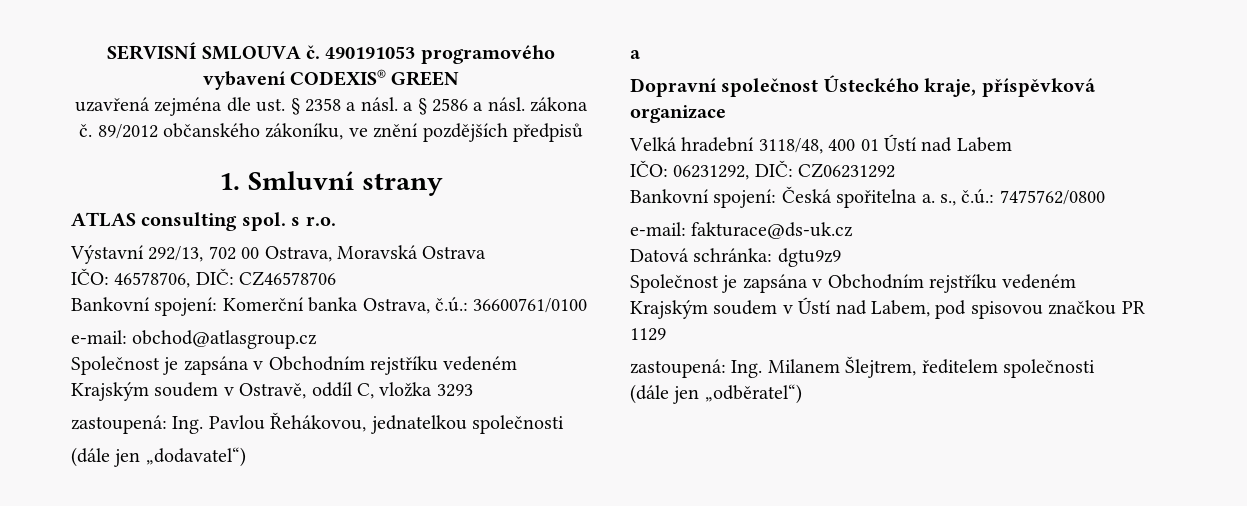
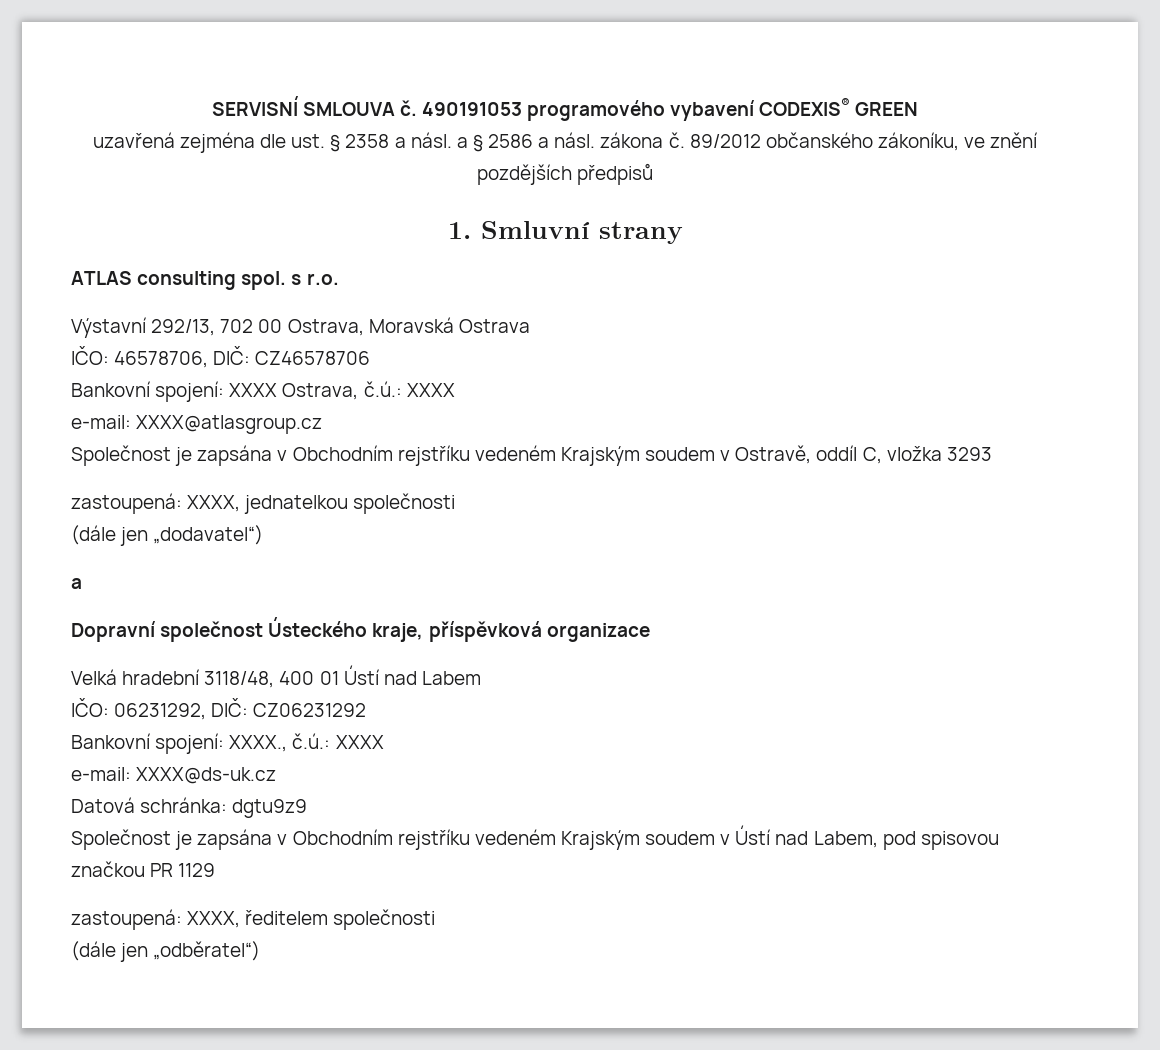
[222,297,359,312] Komerční banka -> [229,383,278,397] XXXX
[473,298,588,313] [71,330,318,349] 36600761/0100 // e-mail: obchod@atlasgroup.cz -> [406,383,455,397] [71,415,323,434] XXXX // e-mail: XXXX@atlasgroup.cz
[172,412,367,434] Ing. Pavlou Řehákovou, -> [187,495,241,512] XXXX,
[781,186,1105,208] [630,222,854,239] Česká spořitelna a. s., č.ú.: 7475762/0800 // e-mail: fakturace@ds-uk.cz -> [229,733,384,752] [71,767,277,784] XXXX., č.ú.: XXXX // e-mail: XXXX@ds-uk.cz
[731,356,917,378] Ing. Milanem Šlejtrem, -> [187,911,241,928] XXXX,

